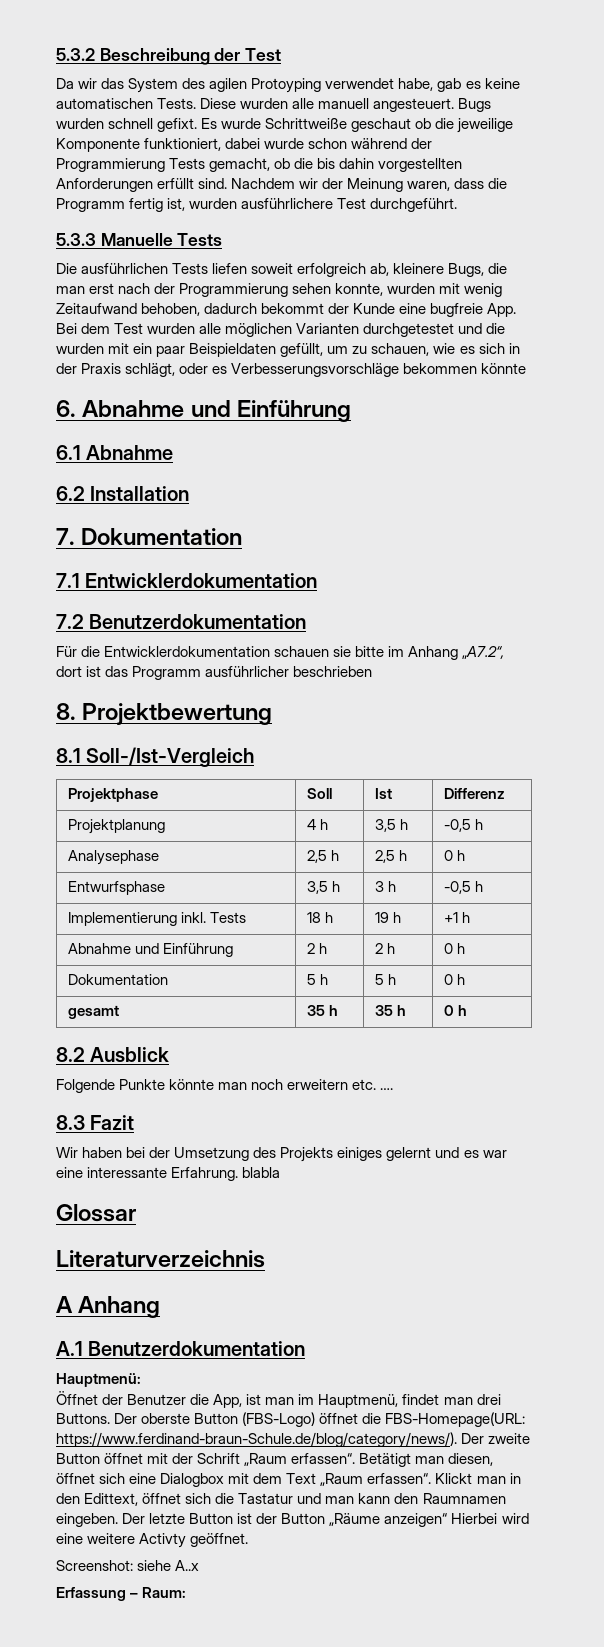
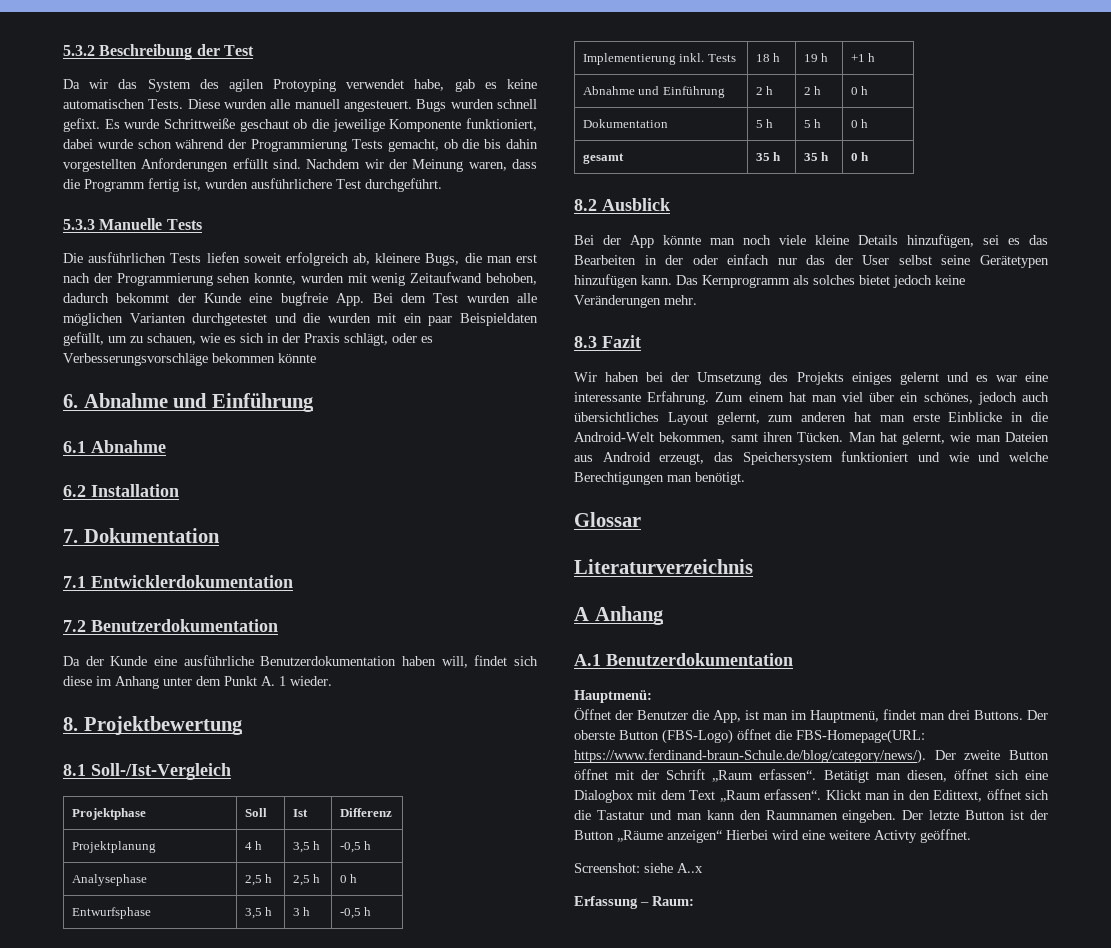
[56,646,505,660] [56,666,373,680] Für die Entwicklerdokumentation schauen sie bitte im Anhang „A7.2“, dort ist das Programm ausführlicher beschrieben -> [63,655,539,668] [63,676,332,689] Da der Kunde eine ausführliche Benutzerdokumentation haben will, findet sich diese im Anhang unter dem Punkt A. 1 wieder.
[56,1079,394,1093] Folgende Punkte könnte man noch erweitern etc. …. -> [574,234,1048,248] [574,254,1049,268] [574,274,965,288] [574,295,697,308] Bei der App könnte man noch viele kleine Details hinzufügen, sei es das Bearbeiten in der oder einfach nur das der User selbst seine Gerätetypen hinzufügen kann. Das Kernprogramm als solches bietet jedoch keine Veränderungen mehr.
[242,1167,281,1178] blabla -> [715,392,1049,405] [574,412,1048,425] [574,432,1049,445] [574,451,1048,465] [574,472,745,485] Zum einem hat man viel über ein schönes, jedoch auch übersichtliches Layout gelernt, zum anderen hat man erste Einblicke in die Android-Welt bekommen, samt ihren Tücken. Man hat gelernt, wie man Dateien aus Android erzeugt, das Speichersystem funktioniert und wie und welche Berechtigungen man benötigt.

